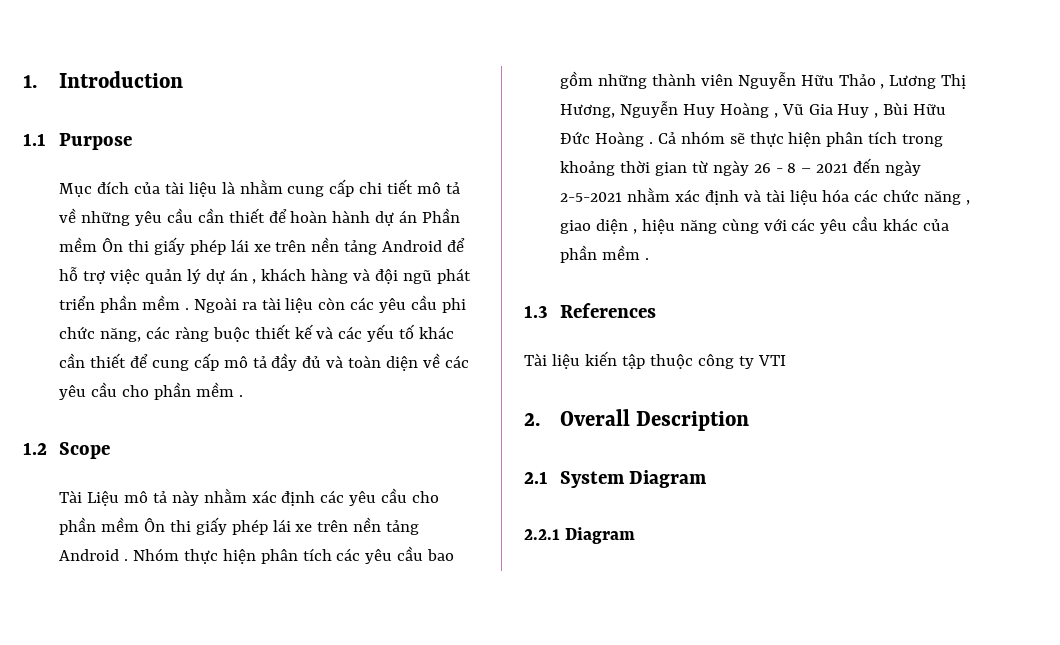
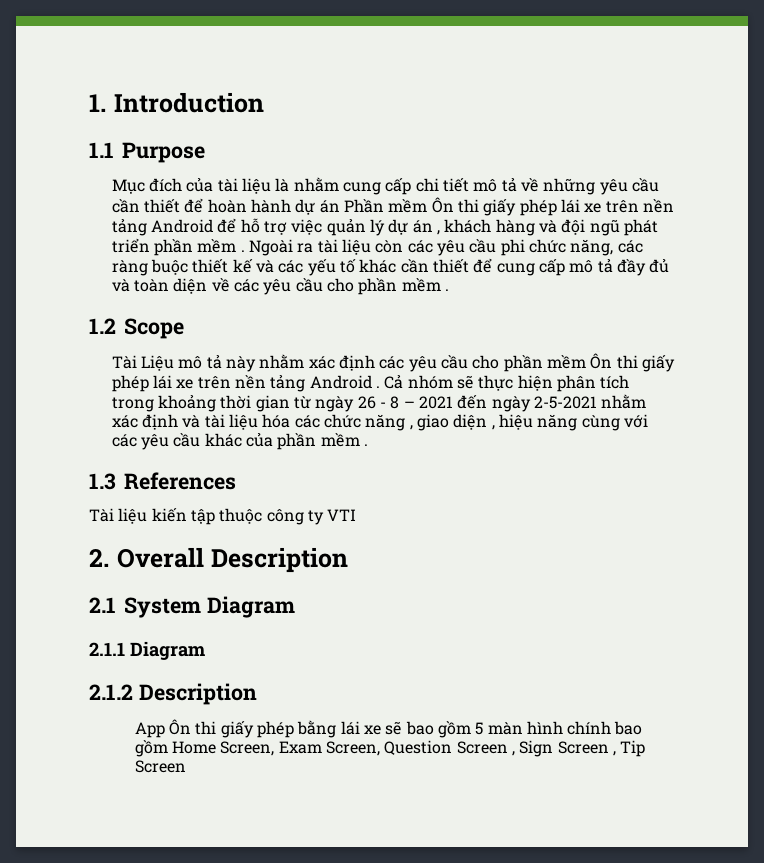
[132,546,455,564] [559,71,967,89] [559,101,947,118] [559,131,653,147] Nhóm thực hiện phân tích các yêu cầu bao gồm những thành viên Nguyễn Hữu Thảo , Lương Thị Hương, Nguyễn Huy Hoàng , Vũ Gia Huy , Bùi Hữu Đức Hoàng . -> (381, 387) none
[524,527,636,544] 2.2.1 Diagram -> [89,641,205,660] [89,683,257,705] [134,719,643,738] [134,740,646,757] [134,760,186,773] 2.1.1 Diagram // 2.1.2 Description // App Ôn thi giấy phép bằng lái xe sẽ bao gồm 5 màn hình chính bao gồm Home Screen, Exam Screen, Question Screen , Sign Screen , Tip Screen

